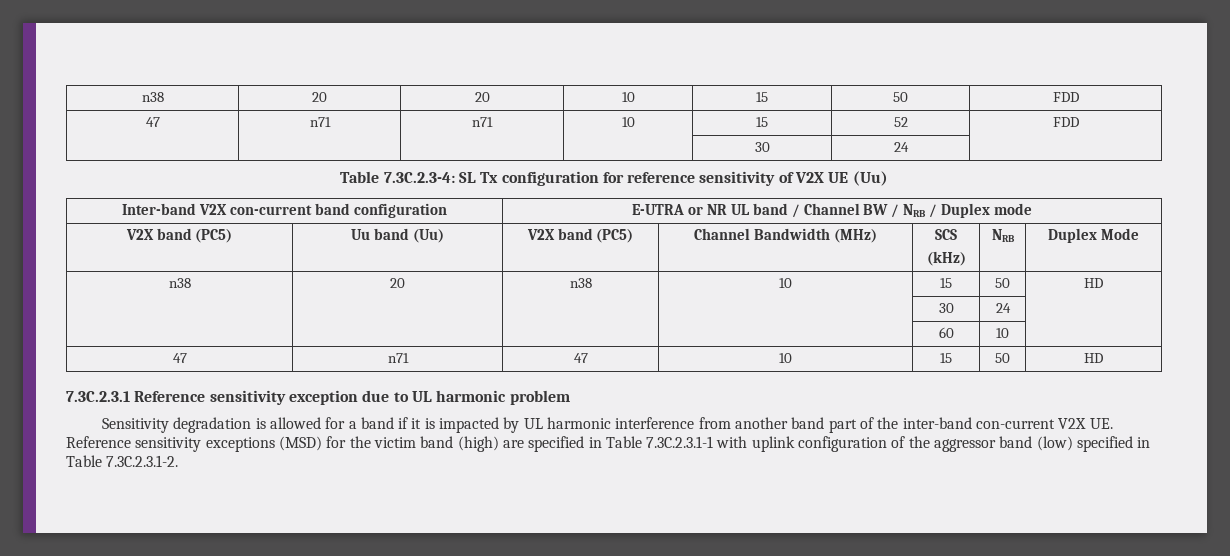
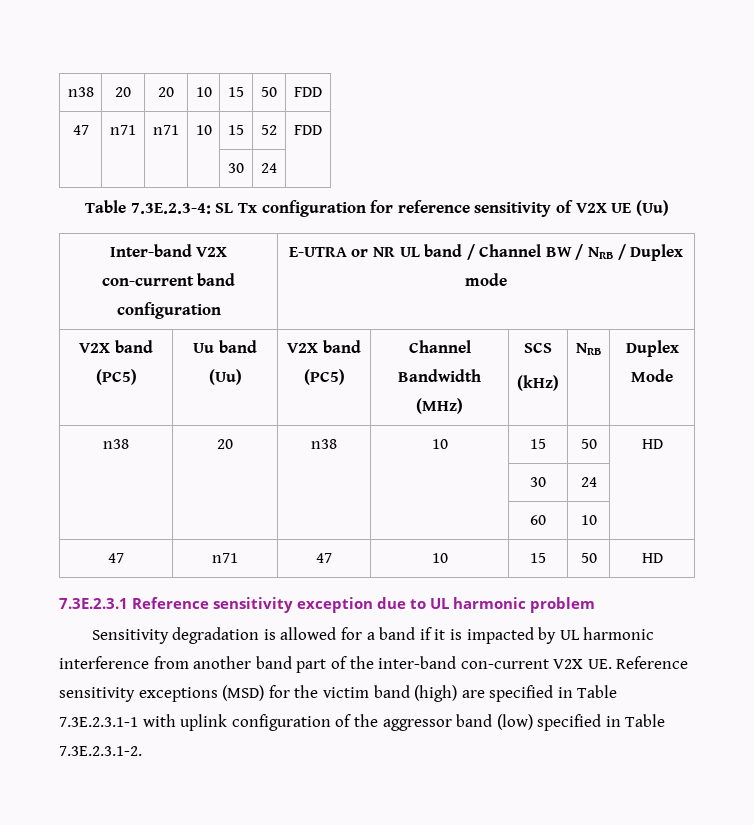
[383,172,455,183] 7.3C.2.3-4: -> [130,203,211,214] 7.3E.2.3-4:
[66,391,130,402] 7.3C.2.3.1 -> [59,598,128,609] 7.3E.2.3.1
[646,436,714,448] 7.3C.2.3.1-1 -> [59,717,138,727] 7.3E.2.3.1-1
[106,455,179,467] 7.3C.2.3.1-2. -> [59,746,142,756] 7.3E.2.3.1-2.

